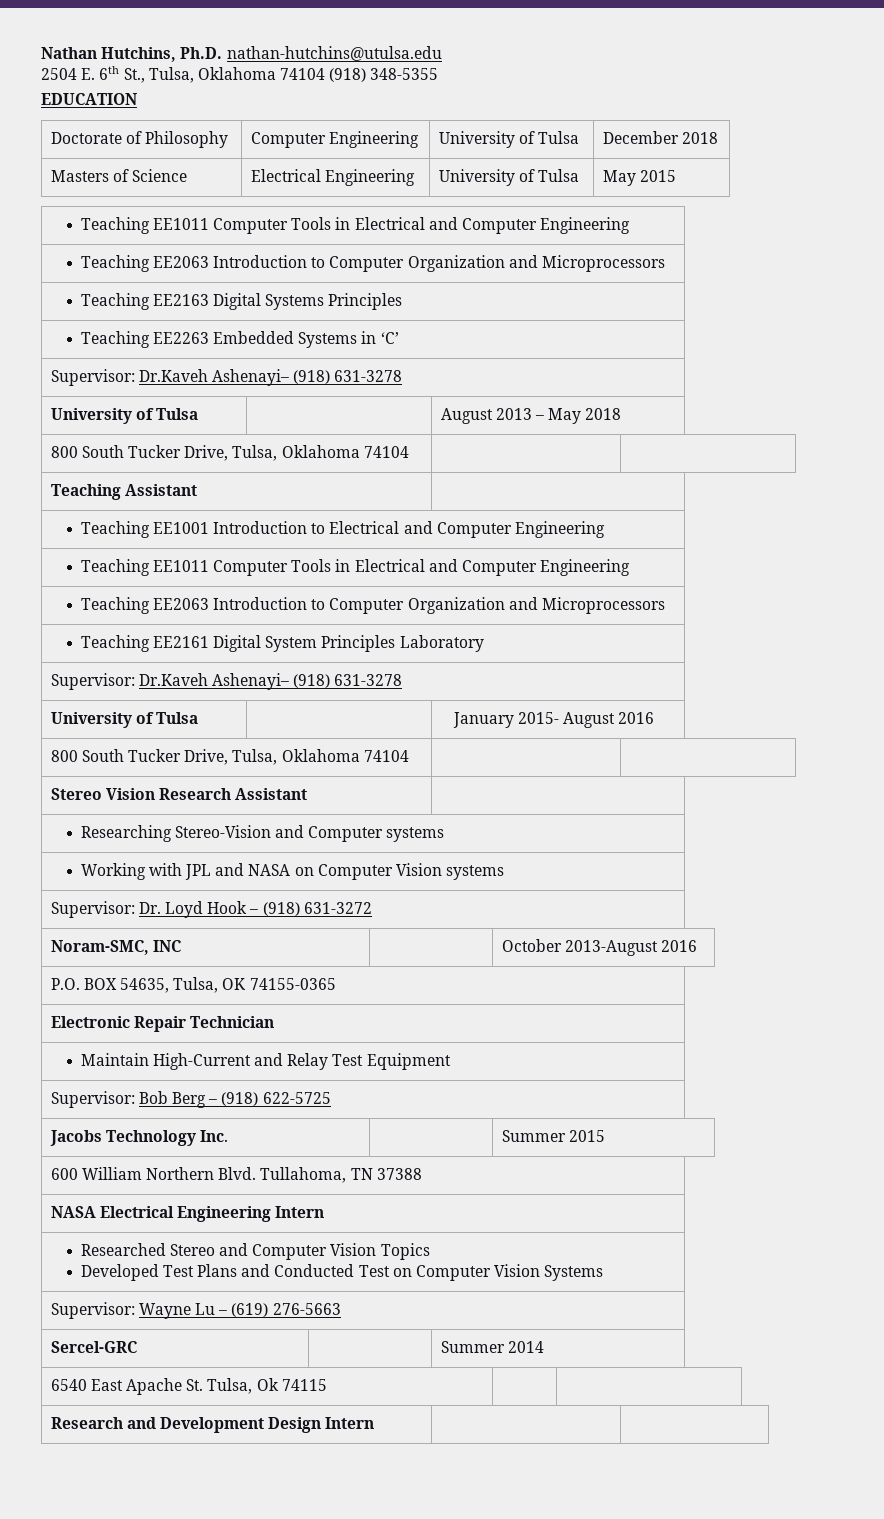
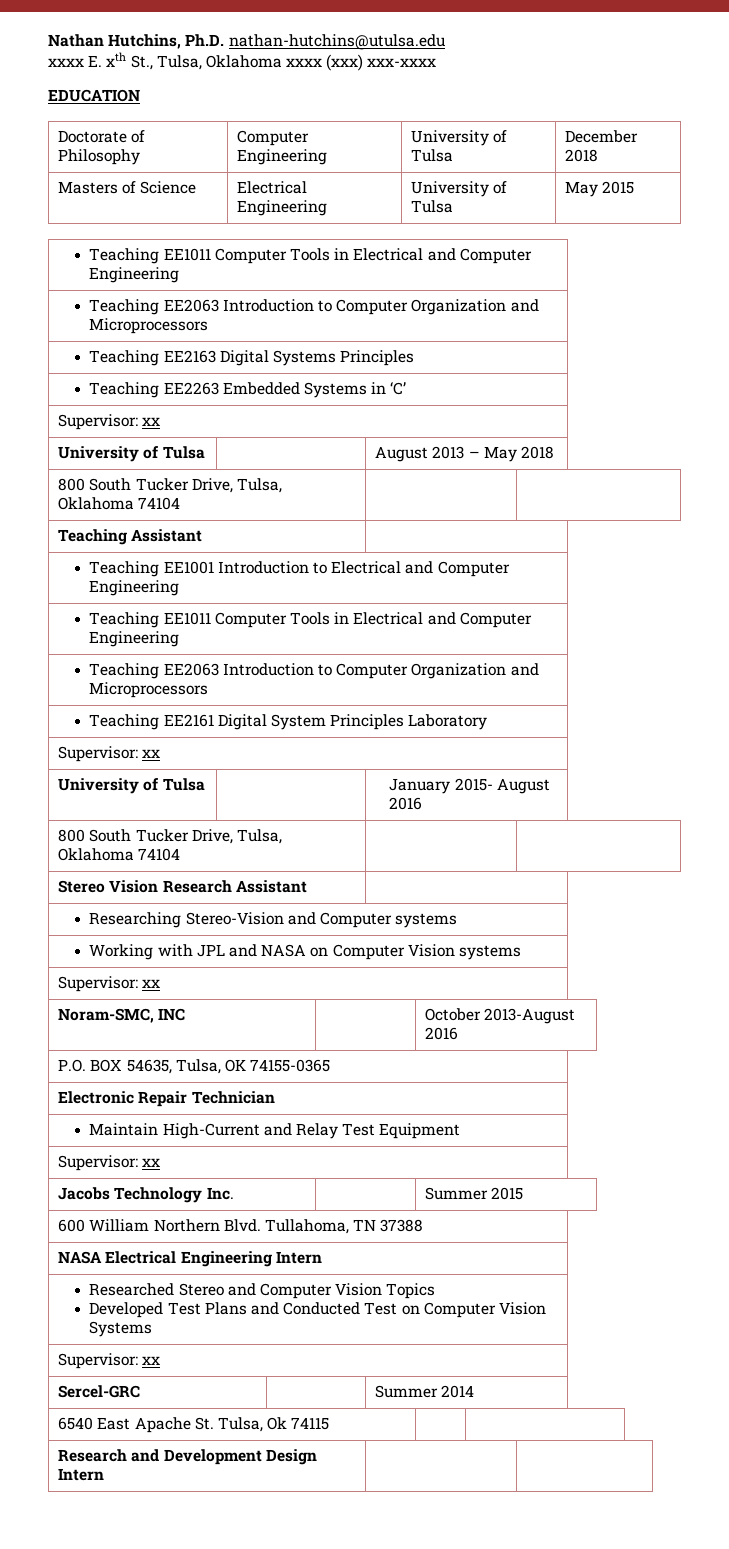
[41,66,439,83] 2504 E. 6th St., Tulsa, Oklahoma 74104 (918) 348-5355 -> [48,52,437,71] xxxx E. xth St., Tulsa, Oklahoma xxxx (xxx) xxx-xxxx
[138,369,403,386] Dr.Kaveh Ashenayi– (918) 631-3278 -> [142,417,161,426] xx
[138,673,403,690] Dr.Kaveh Ashenayi– (918) 631-3278 -> [142,749,161,758] xx
[138,901,372,918] Dr. Loyd Hook – (918) 631-3272 -> [142,979,161,988] xx
[138,1091,331,1108] Bob Berg – (918) 622-5725 -> [142,1158,161,1167] xx
[138,1303,341,1319] Wayne Lu – (619) 276-5663 -> [142,1356,161,1365] xx

